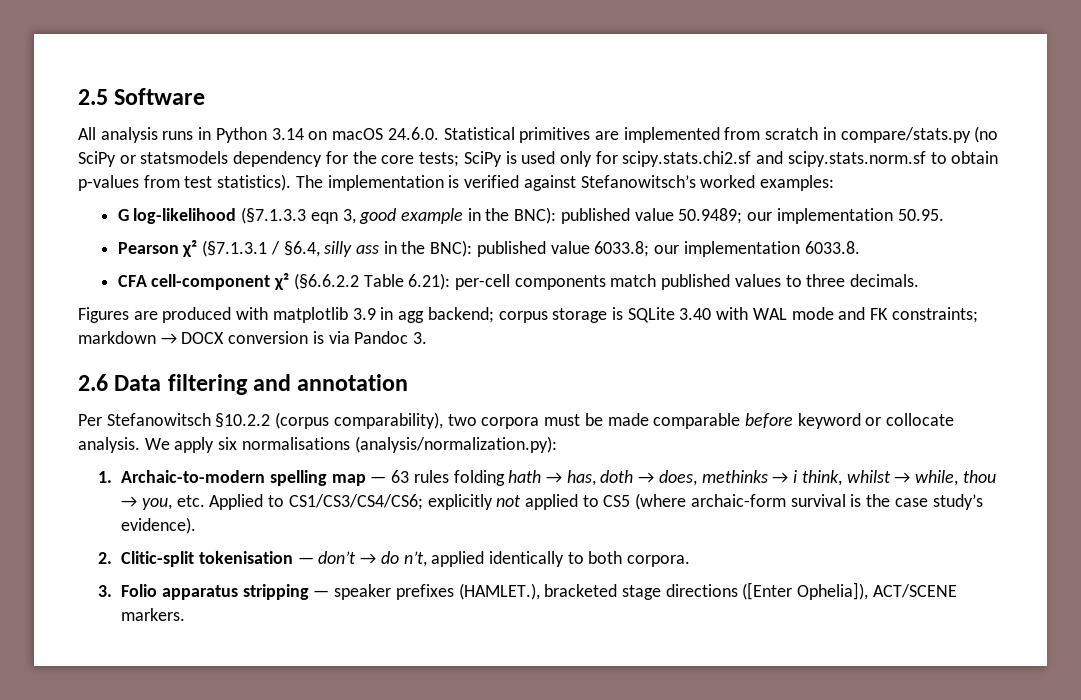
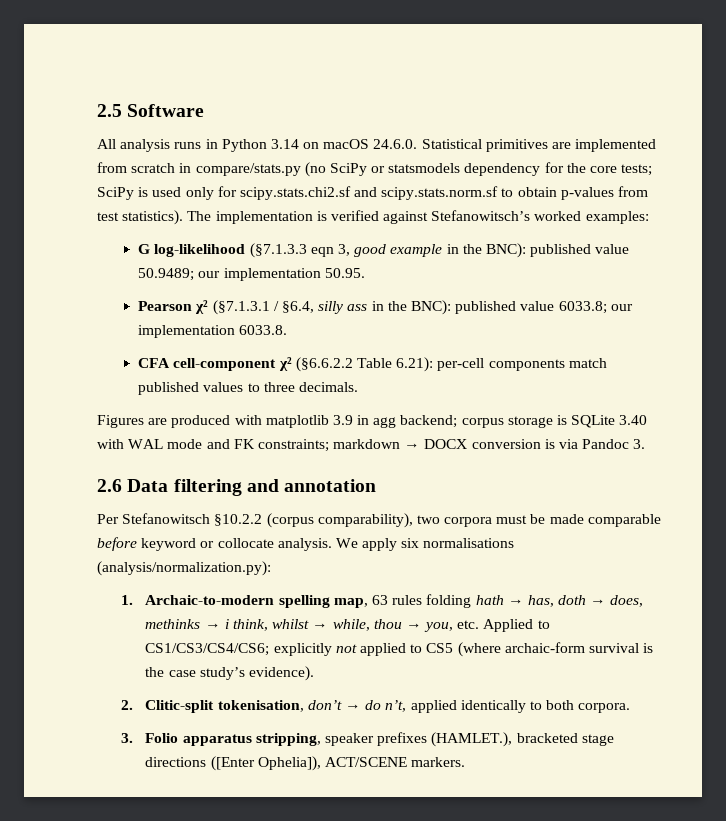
[331,474,387,486] map — -> [333,598,368,608] map,
[198,551,314,564] tokenisation — -> [217,700,304,712] tokenisation,
[242,584,330,600] stripping — -> [255,733,321,746] stripping,

